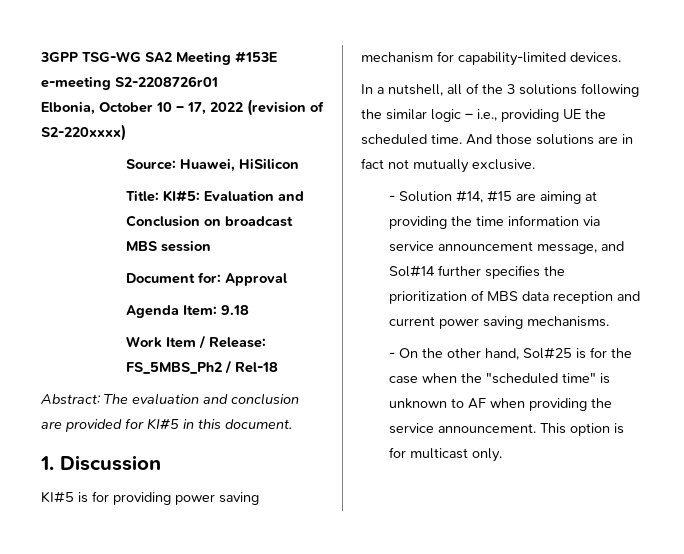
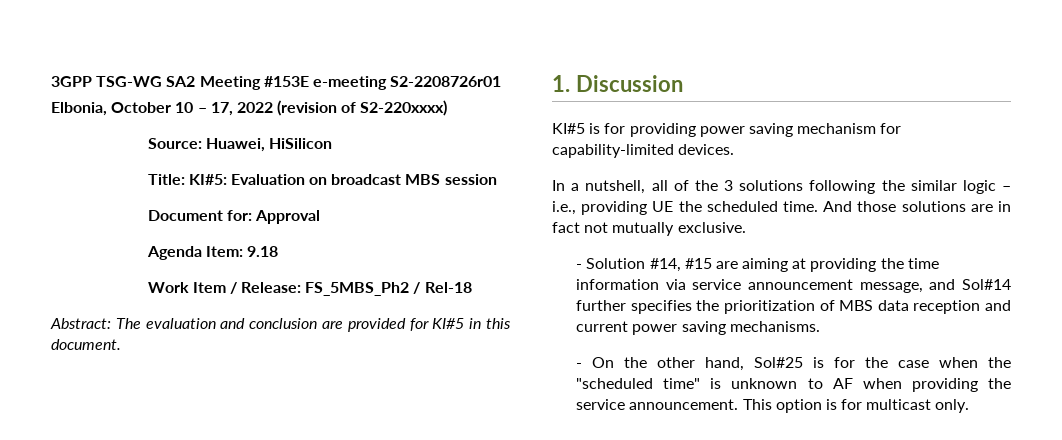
[277,191,304,201] [125,215,200,227] and Conclusion -> (305, 179) none

